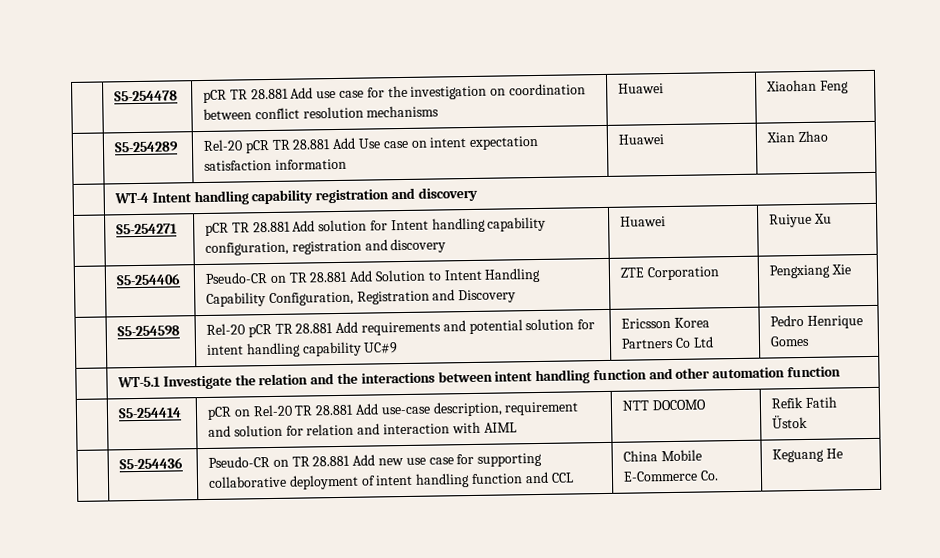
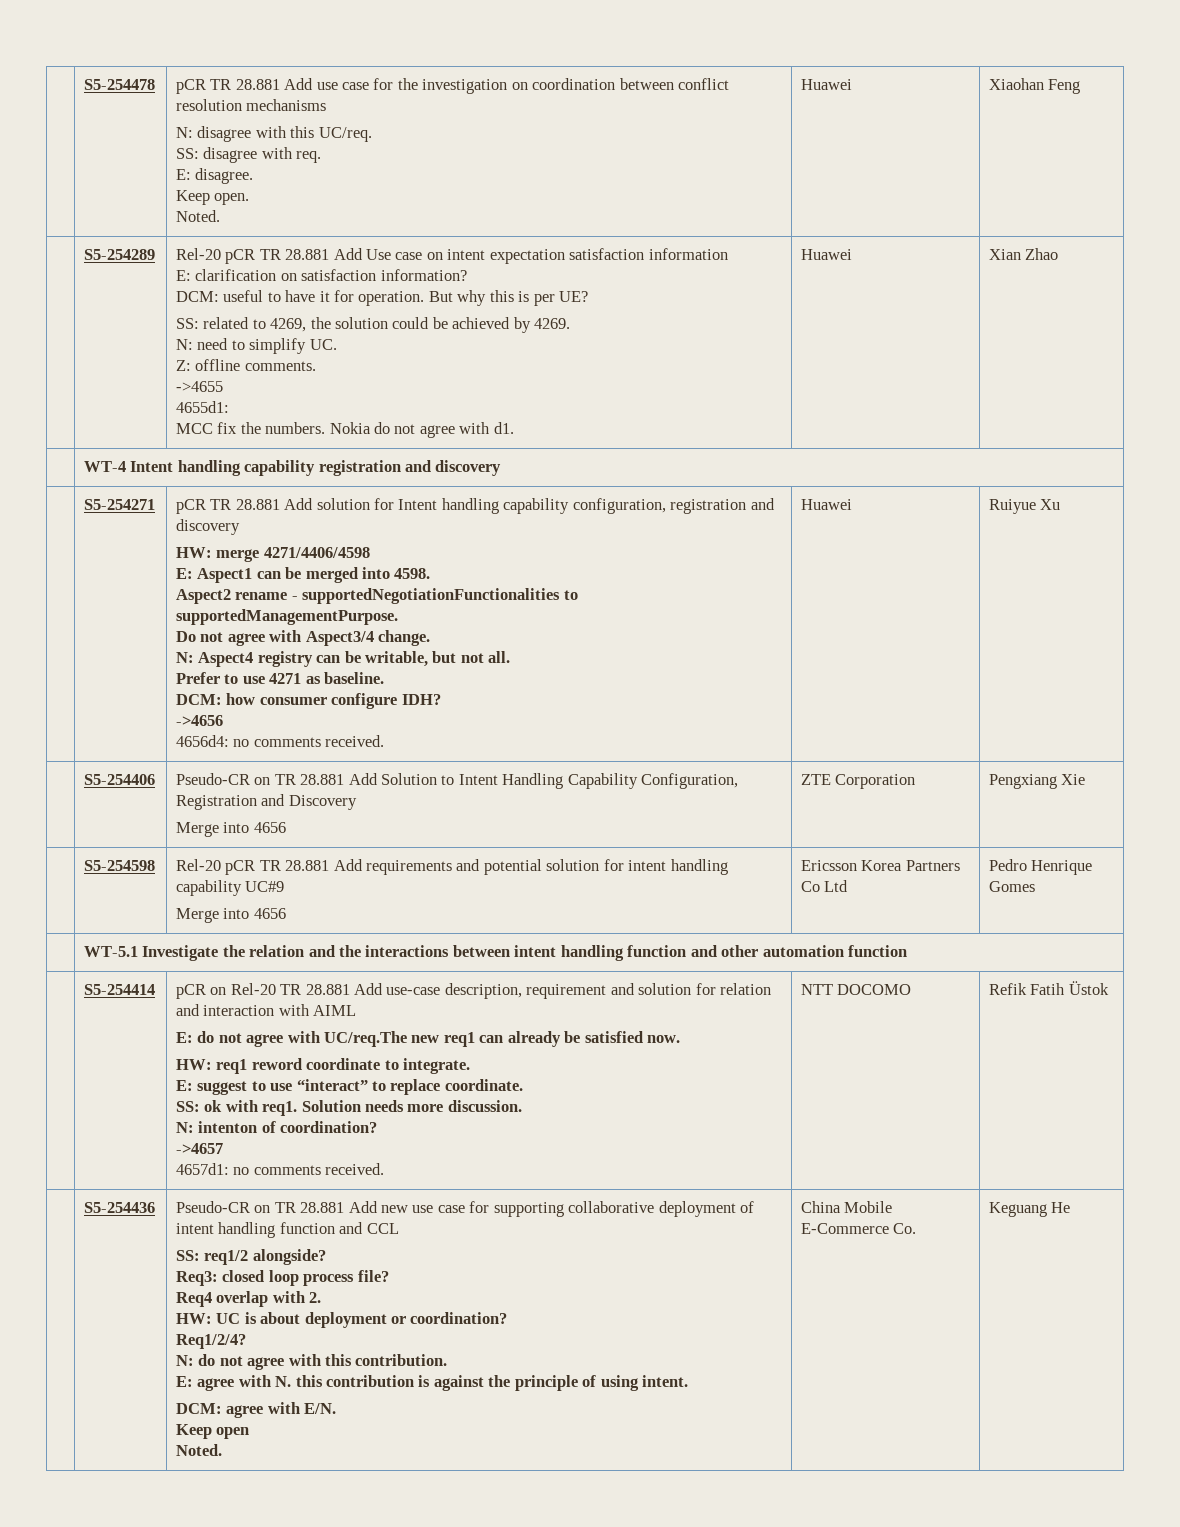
(440, 111) none -> [175,126,372,142] [175,147,322,163] [175,168,254,184] [175,190,250,205] [175,210,220,222] // N: disagree with this UC/req. // SS: disagree with req. // E: disagree. // Keep open. // Noted.
(347, 164) none -> [175,269,467,281] [175,290,589,306] [175,317,571,333] [175,338,337,354] [175,359,316,371] [175,381,223,392] [175,401,229,413] [175,422,514,438] // E: clarification on satisfaction information? // DCM: useful to have it for operation. But why this is per UE? // SS: related to 4269, the solution could be achieved by 4269. // N: need to simplify UC. // Z: offline comments. // ->4655 // 4655d1: // MCC fix the numbers. Nokia do not agree with d1.
(447, 246) none -> [175,547,370,562] [175,567,431,583] [175,588,578,604] [175,609,398,625] [175,630,430,646] [175,651,511,667] [175,672,384,684] [175,693,441,709] [175,715,223,726] [175,735,385,747] // HW: merge 4271/4406/4598 // E: Aspect1 can be merged into 4598. // Aspect2 rename - supportedNegotiationFunctionalities to supportedManagementPurpose. // Do not agree with Aspect3/4 change. // N: Aspect4 registry can be writable, but not all. // Prefer to use 4271 as baseline. // DCM: how consumer configure IDH? // ->4656 // 4656d4: no comments received.
(517, 296) none -> [175,822,286,837] // Merge into 4656
(399, 348) none -> [175,908,286,923] // Merge into 4656
(517, 427) none -> [175,1031,681,1047] [175,1058,470,1074] [175,1079,523,1095] [175,1100,522,1116] [175,1121,378,1133] [175,1143,223,1154] [175,1163,385,1175] // E: do not agree with UC/req.The new req1 can already be satisfied now. // HW: req1 reword coordinate to integrate. // E: suggest to use “interact” to replace coordinate. // SS: ok with req1. Solution needs more discussion. // N: intenton of coordination? // ->4657 // 4657d1: no comments received.
(574, 477) none -> [175,1249,326,1265] [175,1270,389,1286] [175,1291,322,1307] [175,1312,508,1328] [175,1334,246,1349] [175,1354,448,1370] [175,1375,689,1391] [175,1402,337,1418] [175,1424,250,1439] [175,1444,222,1456] // SS: req1/2 alongside? // Req3: closed loop process file? // Req4 overlap with 2. // HW: UC is about deployment or coordination? // Req1/2/4? // N: do not agree with this contribution. // E: agree with N. this contribution is against the principle of using intent. // DCM: agree with E/N. // Keep open // Noted.

